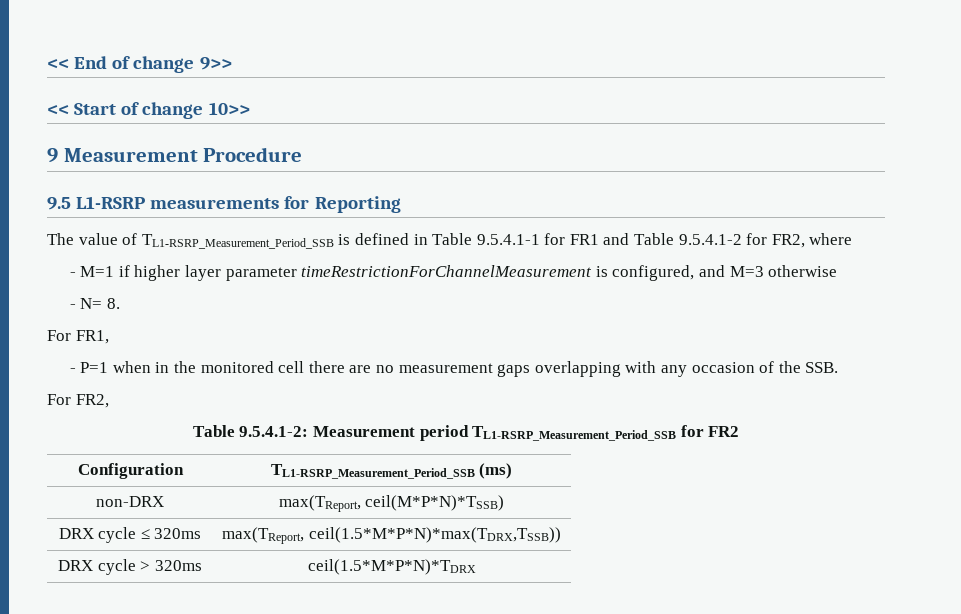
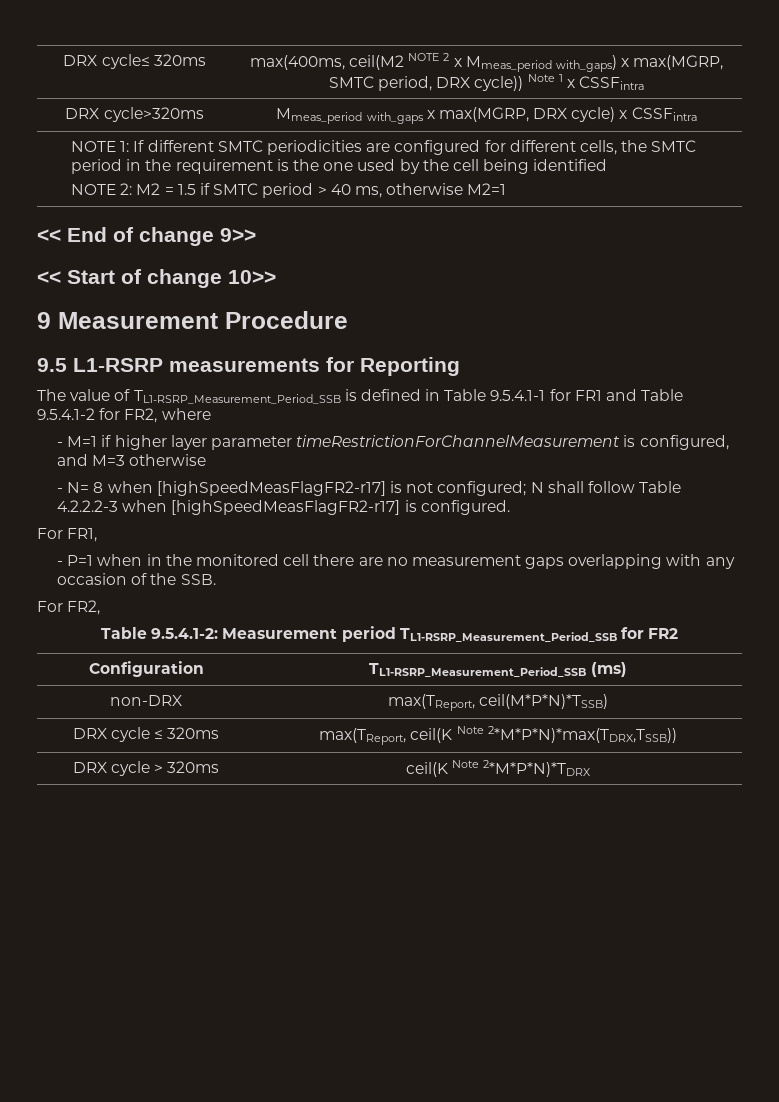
(47, 64) none -> [63,54,206,69] [249,53,724,72] [328,74,645,91] [65,107,204,122] [276,107,697,124] [71,140,697,155] [71,159,608,174] [71,183,507,198] DRX cycle≤ 320ms | max(400ms, ceil(M2 NOTE 2 x Mmeas_period with_gaps) x max(MGRP, SMTC period, DRX cycle)) Note 1 x CSSFintra // DRX cycle>320ms | Mmeas_period with_gaps x max(MGRP, DRX cycle) x CSSFintra // NOTE 1: If different SMTC periodicities are configured for different cells, the SMTC period in the requirement is the one used by the cell being identified // NOTE 2: M2 = 1.5 if SMTC period > 40 ms, otherwise M2=1 //
[106,298,120,309] 8. -> [93,481,682,496] [57,500,510,515] 8 when [highSpeedMeasFlagFR2-r17] is not configured; N shall follow Table 4.2.2.2-3 when [highSpeedMeasFlagFR2-r17] is configured.
[308,527,561,543] ceil(1.5*M*P*N)*max(TDRX,TSSB)) -> [410,726,677,743] ceil(K Note 2*M*P*N)*max(TDRX,TSSB))
[307,559,476,575] ceil(1.5*M*P*N)*TDRX -> [405,760,592,777] ceil(K Note 2*M*P*N)*TDRX

